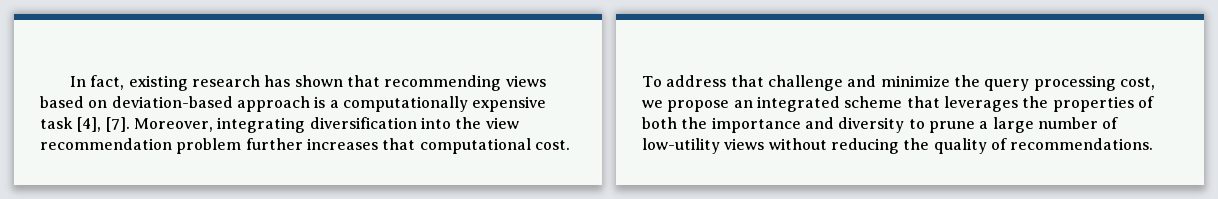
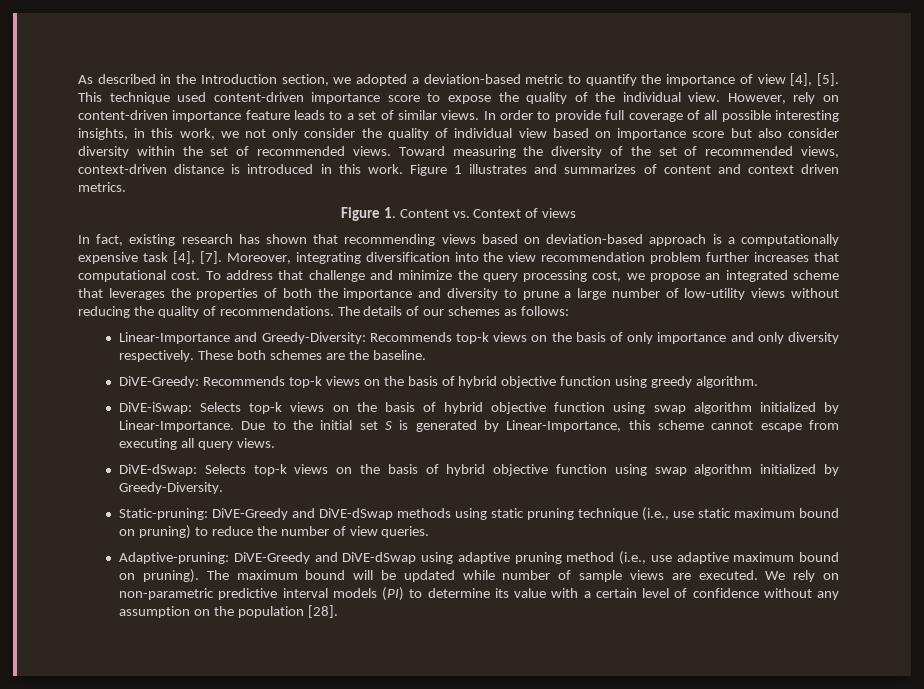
(70, 81) none -> [78,73,839,86] [78,92,839,104] [78,110,839,122] [78,128,840,140] [78,146,839,158] [78,164,839,176] [78,182,126,192] [340,207,577,221] As described in the Introduction section, we adopted a deviation-based metric to quantify the importance of view [4], [5]. This technique used content-driven importance score to expose the quality of the individual view. However, rely on content-driven importance feature leads to a set of similar views. In order to provide full coverage of all possible interesting insights, in this work, we not only consider the quality of individual view based on importance score but also consider diversity within the set of recommended views. Toward measuring the diversity of the set of recommended views, context-driven distance is introduced in this work. Figure 1 illustrates and summarizes of content and context driven metrics. // Figure 1. Content vs. Context of views //
(1154, 144) none -> [337,306,570,316] [119,332,840,344] [119,350,426,362] [119,376,758,388] [119,402,840,414] [119,420,839,432] [119,438,275,450] [119,464,840,476] [119,482,224,494] [119,507,839,521] [119,525,430,539] [119,551,840,565] [119,569,840,583] [119,587,839,601] [119,605,338,618] The details of our schemes as follows: // Linear-Importance and Greedy-Diversity: Recommends top-k views on the basis of only importance and only diversity respectively. These both schemes are the baseline. // DiVE-Greedy: Recommends top-k views on the basis of hybrid objective function using greedy algorithm. // DiVE-iSwap: Selects top-k views on the basis of hybrid objective function using swap algorithm initialized by Linear-Importance. Due to the initial set S is generated by Linear-Importance, this scheme cannot escape from executing all query views. // DiVE-dSwap: Selects top-k views on the basis of hybrid objective function using swap algorithm initialized by Greedy-Diversity. // Static-pruning: DiVE-Greedy and DiVE-dSwap methods using static pruning technique (i.e., use static maximum bound on pruning) to reduce the number of view queries. // Adaptive-pruning: DiVE-Greedy and DiVE-dSwap using adaptive pruning method (i.e., use adaptive maximum bound on pruning). The maximum bound will be updated while number of sample views are executed. We rely on non-parametric predictive interval models (PI) to determine its value with a certain level of confidence without any assumption on the population [28].

